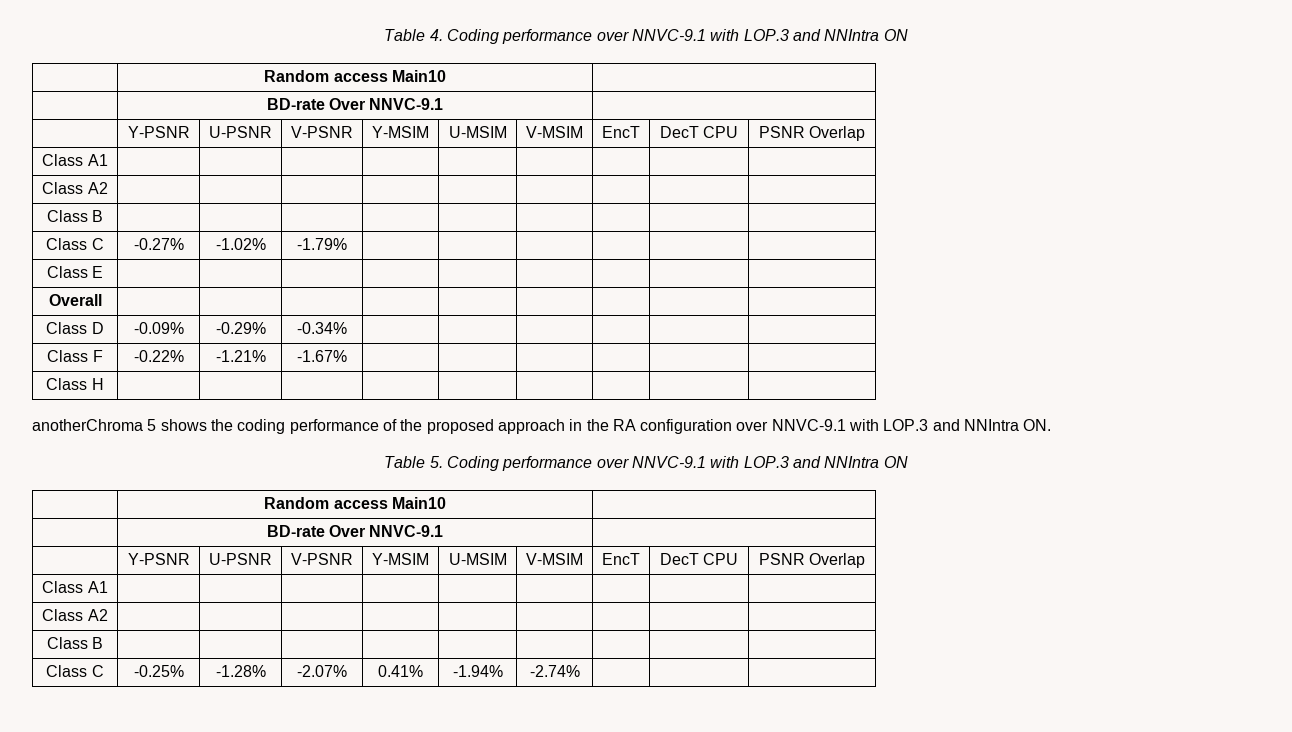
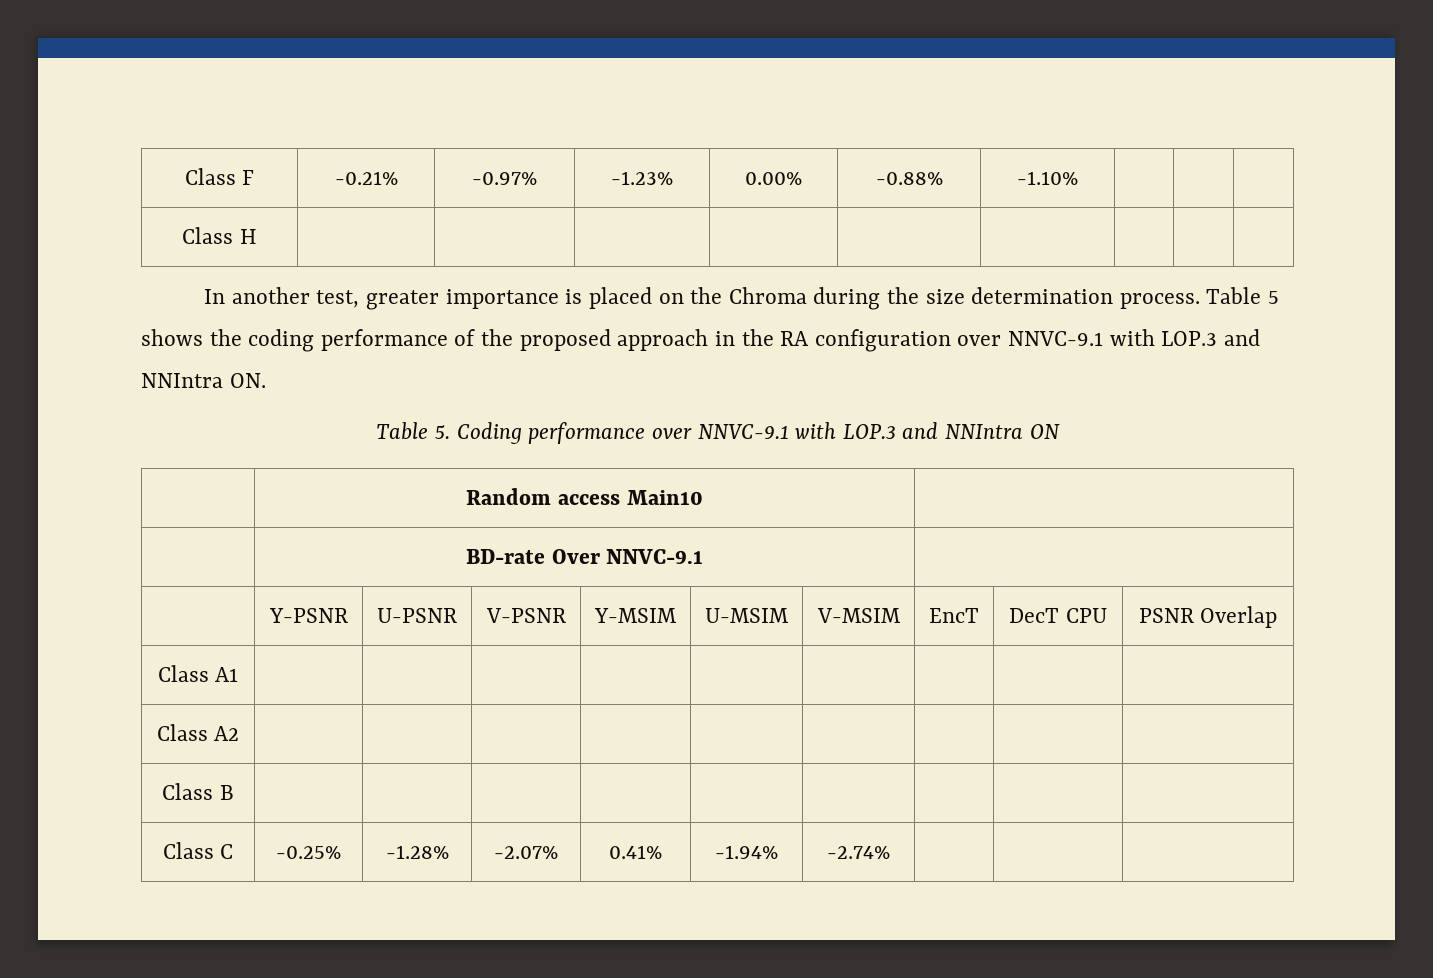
[384,29,908,44] [264,70,446,82] [266,98,444,110] [127,126,190,138] [209,126,272,138] [291,126,353,138] [372,126,429,138] [448,126,507,138] [526,126,583,138] [602,126,640,138] [659,126,739,138] [758,126,866,141] [42,154,108,166] [42,182,108,194] [46,210,104,222] [46,238,104,250] [133,238,184,250] [215,238,266,250] [297,238,347,250] [46,266,104,278] [48,294,102,306] [46,322,104,334] [133,322,184,334] [215,322,266,334] [297,322,347,334] [47,350,103,362] [133,350,184,362] [215,350,266,362] [297,350,347,362] [46,378,104,390] [32,419,143,431] Table 4. Coding performance over NNVC-9.1 with LOP.3 and NNIntra ON // | Random access Main10 | // | BD-rate Over NNVC-9.1 | // | Y-PSNR | U-PSNR | V-PSNR | Y-MSIM | U-MSIM | V-MSIM | EncT | DecT CPU | PSNR Overlap // Class A1 | | | | | | | | | // Class A2 | | | | | | | | | // Class B | | | | | | | | | // Class C | -0.27% | -1.02% | -1.79% | | | | | | // Class E | | | | | | | | | // Overall | | | | | | | | | // Class D | -0.09% | -0.29% | -0.34% | | | | | | // Class F | -0.22% | -1.21% | -1.67% | | | | | | // Class H | | | | | | | | | // anotherChroma -> [184,168,255,185] [334,171,398,185] [472,172,537,185] [611,171,673,185] [745,172,802,185] [875,172,943,185] [1017,171,1078,185] [182,227,257,244] [204,287,1262,310] Class F | -0.21% | -0.97% | -1.23% | 0.00% | -0.88% | -1.10% | | | // Class H | | | | | | | | | // In another test, greater importance is placed on the Chroma during the size determination process. Table

